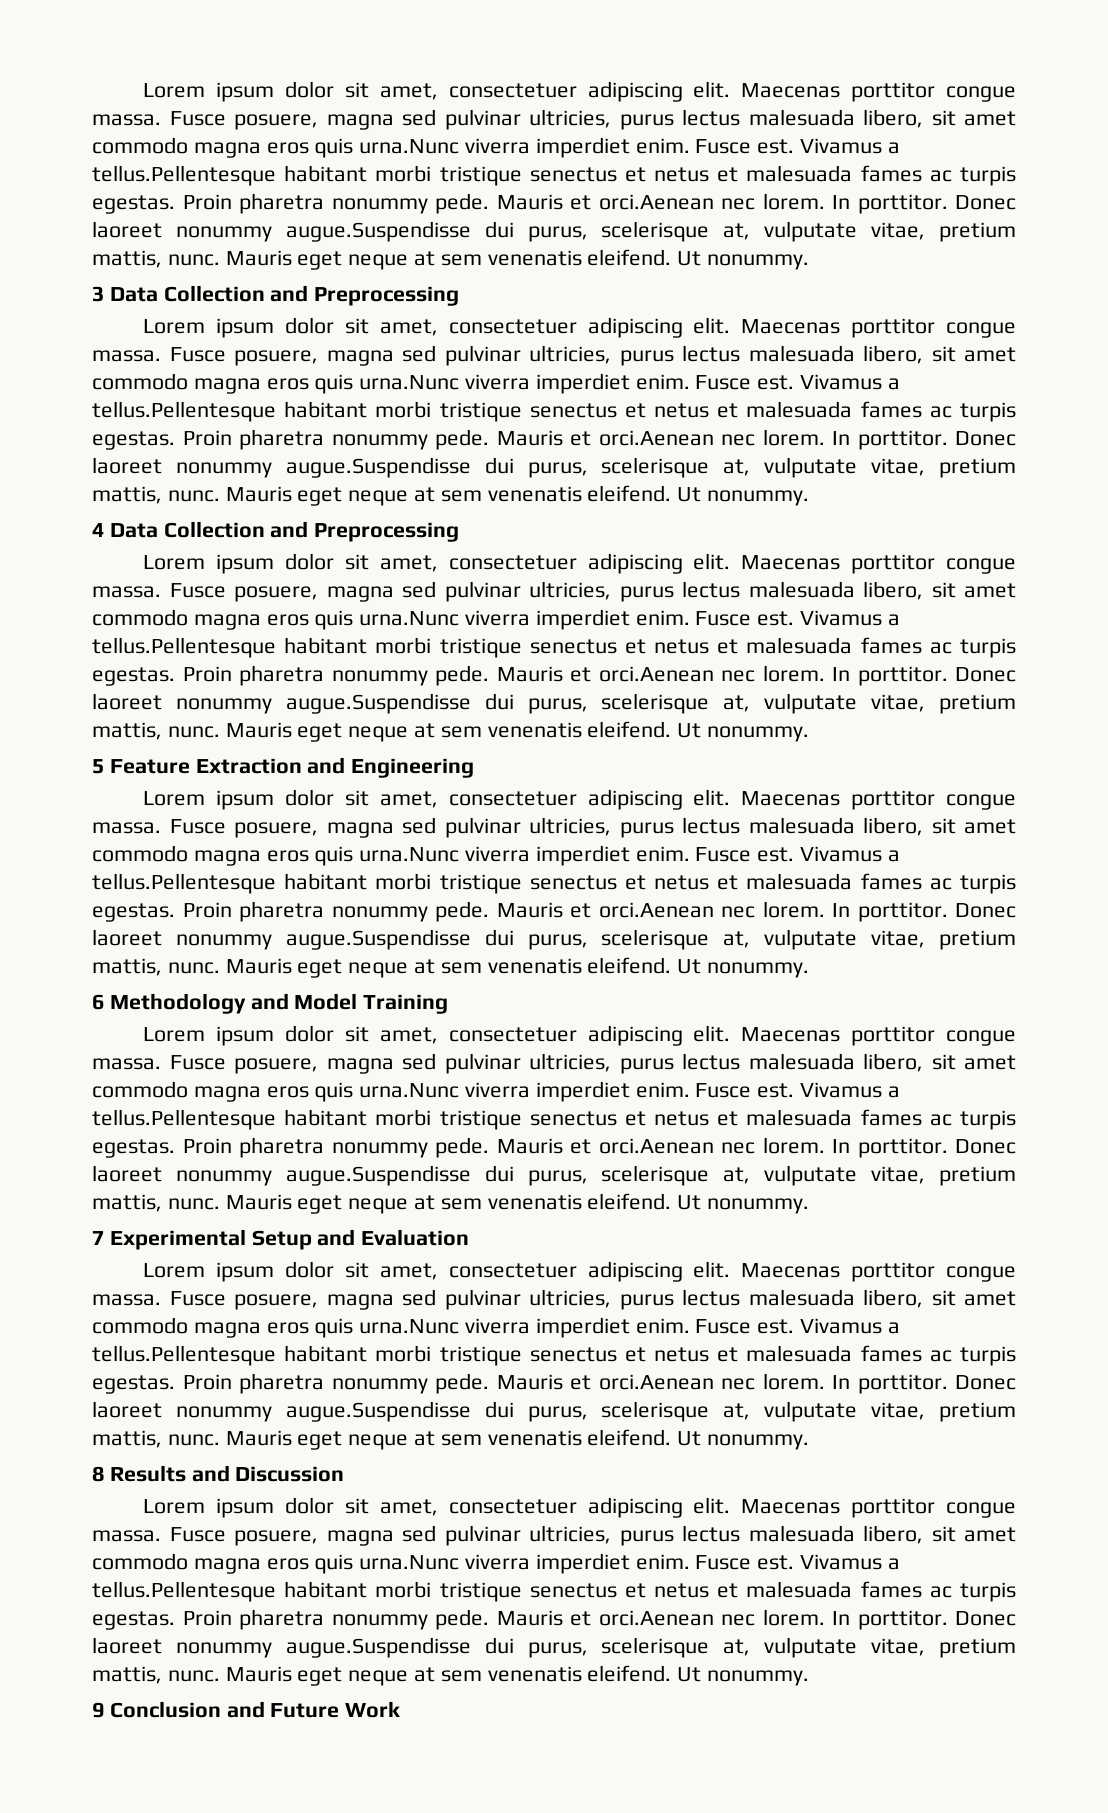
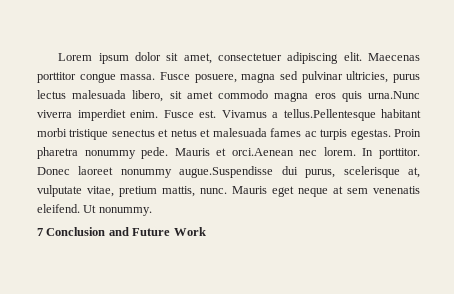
[92,285,460,306] [143,317,1016,338] [92,345,1016,366] [92,373,900,394] [92,401,1016,422] [92,429,1016,450] [92,457,1017,478] [92,485,810,506] [92,521,460,542] [143,553,1016,574] [92,581,1016,602] [92,609,900,630] [92,637,1016,658] [92,665,1016,686] [92,693,1017,714] [92,721,810,742] [92,757,475,778] [143,789,1016,810] [92,817,1016,838] [92,845,900,866] [92,873,1016,894] [92,901,1016,922] [92,929,1017,950] [92,957,810,978] [92,993,449,1014] [143,1025,1016,1046] [92,1053,1016,1074] [92,1081,900,1102] [92,1109,1016,1130] [92,1137,1016,1158] [92,1165,1017,1186] [92,1193,810,1214] [92,1229,470,1250] [143,1261,1016,1282] [92,1289,1016,1310] [92,1317,900,1338] [92,1345,1016,1366] [92,1373,1016,1394] [92,1401,1017,1422] [92,1429,810,1450] [92,1465,345,1482] [143,1497,1016,1518] [92,1525,1016,1546] [92,1553,900,1574] [92,1581,1016,1602] [92,1609,1016,1630] [92,1637,1017,1658] [92,1665,810,1686] [92,1702,104,1718] 3 Data Collection and Preprocessing // Lorem ipsum dolor sit amet, consectetuer adipiscing elit. Maecenas porttitor congue massa. Fusce posuere, magna sed pulvinar ultricies, purus lectus malesuada libero, sit amet commodo magna eros quis urna.Nunc viverra imperdiet enim. Fusce est. Vivamus a tellus.Pellentesque habitant morbi tristique senectus et netus et malesuada fames ac turpis egestas. Proin pharetra nonummy pede. Mauris et orci.Aenean nec lorem. In porttitor. Donec laoreet nonummy augue.Suspendisse dui purus, scelerisque at, vulputate vitae, pretium mattis, nunc. Mauris eget neque at sem venenatis eleifend. Ut nonummy. // 4 Data Collection and Preprocessing // Lorem ipsum dolor sit amet, consectetuer adipiscing elit. Maecenas porttitor congue massa. Fusce posuere, magna sed pulvinar ultricies, purus lectus malesuada libero, sit amet commodo magna eros quis urna.Nunc viverra imperdiet enim. Fusce est. Vivamus a tellus.Pellentesque habitant morbi tristique senectus et netus et malesuada fames ac turpis egestas. Proin pharetra nonummy pede. Mauris et orci.Aenean nec lorem. In porttitor. Donec laoreet nonummy augue.Suspendisse dui purus, scelerisque at, vulputate vitae, pretium mattis, nunc. Mauris eget neque at sem venenatis eleifend. Ut nonummy. // 5 Feature Extraction and Engineering // Lorem ipsum dolor sit amet, consectetuer adipiscing elit. Maecenas porttitor congue massa. Fusce posuere, magna sed pulvinar ultricies, purus lectus malesuada libero, sit amet commodo magna eros quis urna.Nunc viverra imperdiet enim. Fusce est. Vivamus a tellus.Pellentesque habitant morbi tristique senectus et netus et malesuada fames ac turpis egestas. Proin pharetra nonummy pede. Mauris et orci.Aenean nec lorem. In porttitor. Donec laoreet nonummy augue.Suspendisse dui purus, scelerisque at, vulputate vitae, pretium mattis, nunc. Mauris eget neque at sem venenatis eleifend. Ut nonummy. // 6 Methodology and Model Training // Lorem ipsum dolor sit amet, consectetuer adipiscing elit. Maecenas porttitor congue massa. Fusce posuere, magna sed pulvinar ultricies, purus lectus malesuada libero, sit amet commodo magna eros quis urna.Nunc viverra imperdiet enim. Fusce est. Vivamus a tellus.Pellentesque habitant morbi tristique senectus et netus et malesuada fames ac turpis egestas. Proin pharetra nonummy pede. Mauris et orci.Aenean nec lorem. In porttitor. Donec laoreet nonummy augue.Suspendisse dui purus, scelerisque at, vulputate vitae, pretium mattis, nunc. Mauris eget neque at sem venenatis eleifend. Ut nonummy. // 7 Experimental Setup and Evaluation // Lorem ipsum dolor sit amet, consectetuer adipiscing elit. Maecenas porttitor congue massa. Fusce posuere, magna sed pulvinar ultricies, purus lectus malesuada libero, sit amet commodo magna eros quis urna.Nunc viverra imperdiet enim. Fusce est. Vivamus a tellus.Pellentesque habitant morbi tristique senectus et netus et malesuada fames ac turpis egestas. Proin pharetra nonummy pede. Mauris et orci.Aenean nec lorem. In porttitor. Donec laoreet nonummy augue.Suspendisse dui purus, scelerisque at, vulputate vitae, pretium mattis, nunc. Mauris eget neque at sem venenatis eleifend. Ut nonummy. // 8 Results and Discussion // Lorem ipsum dolor sit amet, consectetuer adipiscing elit. Maecenas porttitor congue massa. Fusce posuere, magna sed pulvinar ultricies, purus lectus malesuada libero, sit amet commodo magna eros quis urna.Nunc viverra imperdiet enim. Fusce est. Vivamus a tellus.Pellentesque habitant morbi tristique senectus et netus et malesuada fames ac turpis egestas. Proin pharetra nonummy pede. Mauris et orci.Aenean nec lorem. In porttitor. Donec laoreet nonummy augue.Suspendisse dui purus, scelerisque at, vulputate vitae, pretium mattis, nunc. Mauris eget neque at sem venenatis eleifend. Ut nonummy. // 9 -> [37,228,43,236] 7

